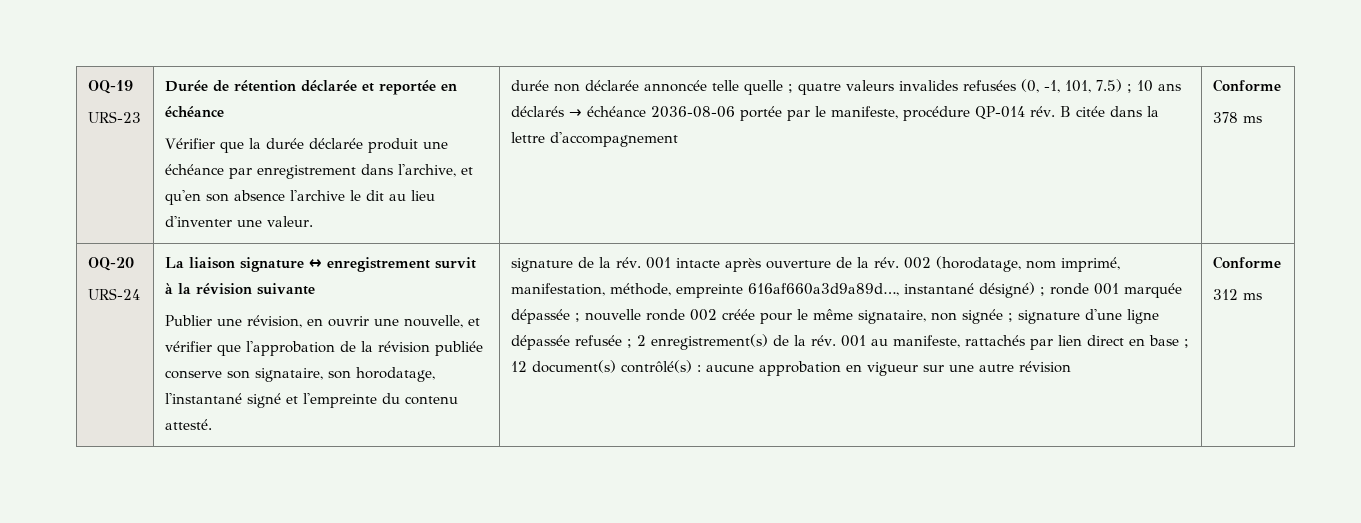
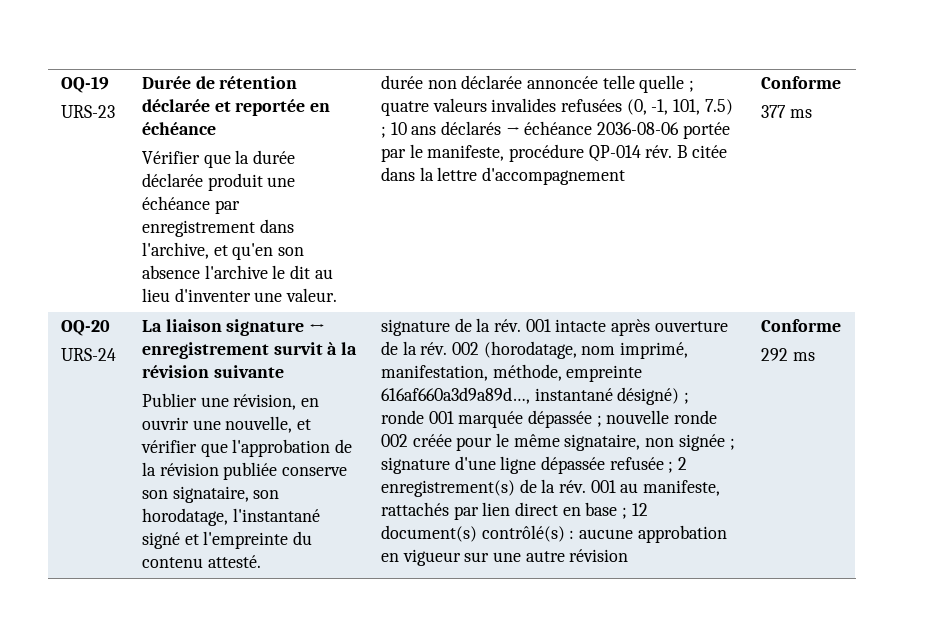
[1212,112,1238,123] 378 -> [760,105,786,118] 377
[1212,289,1238,300] 312 -> [760,348,788,361] 292

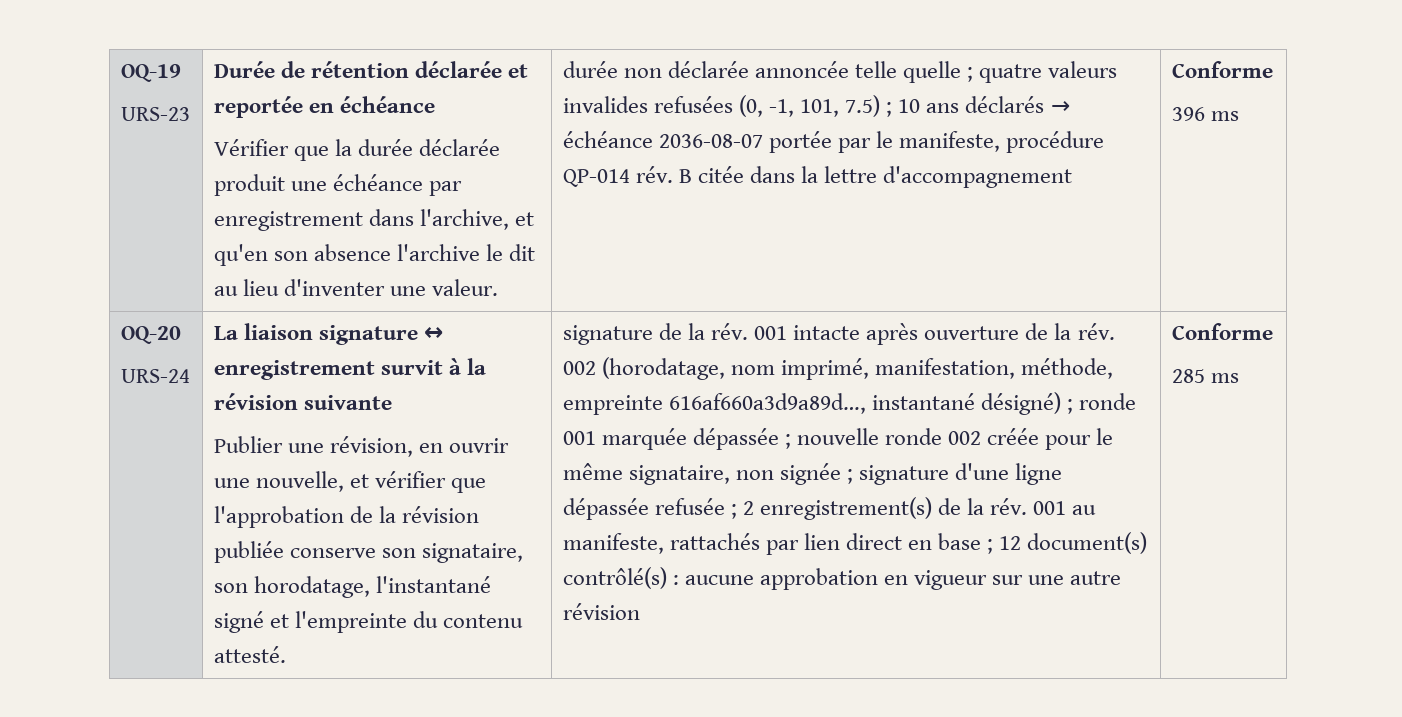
[597,122,680,135] 2036-08-06 -> [658,134,763,148] 2036-08-07
[760,105,786,118] 377 -> [1171,107,1205,121] 396
[760,348,788,361] 292 -> [1171,369,1205,383] 285

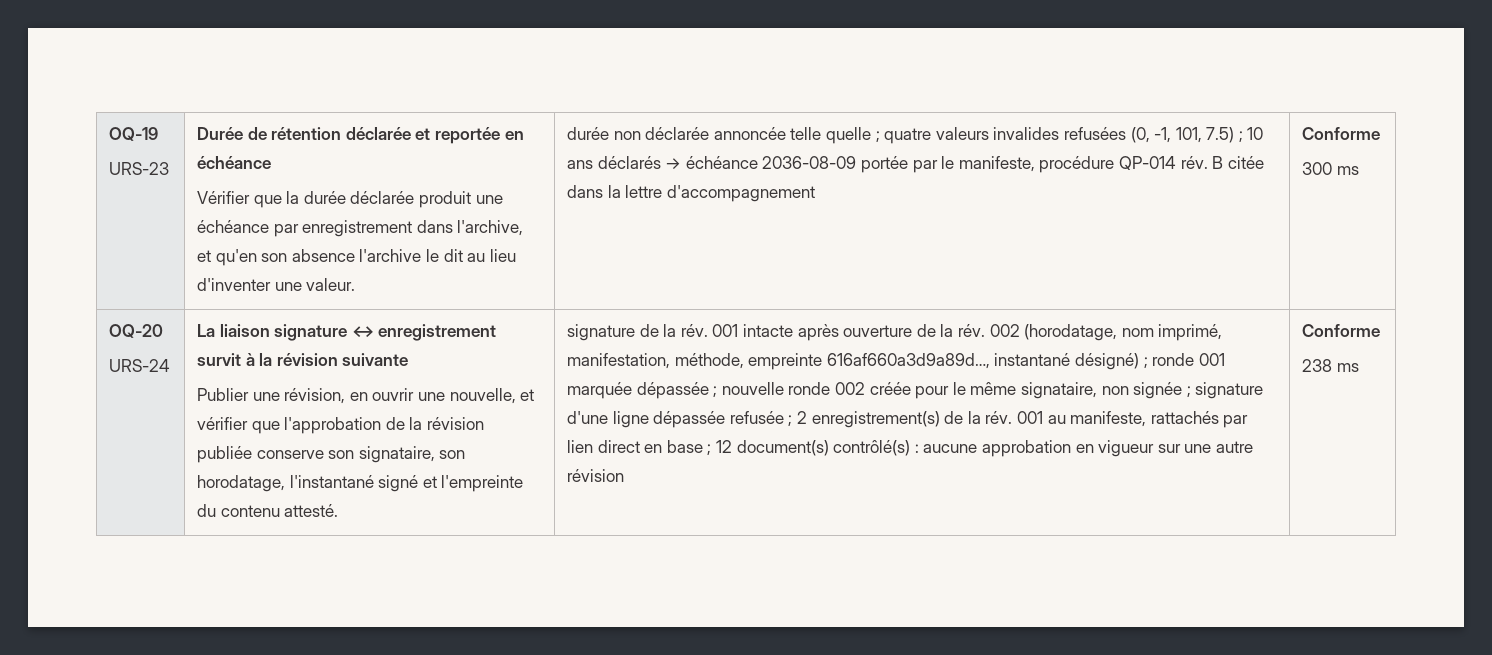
[658,134,763,148] 2036-08-07 -> [762,156,857,169] 2036-08-09
[1171,107,1205,121] 396 -> [1302,162,1333,175] 300
[1171,369,1205,383] 285 -> [1302,359,1333,372] 238

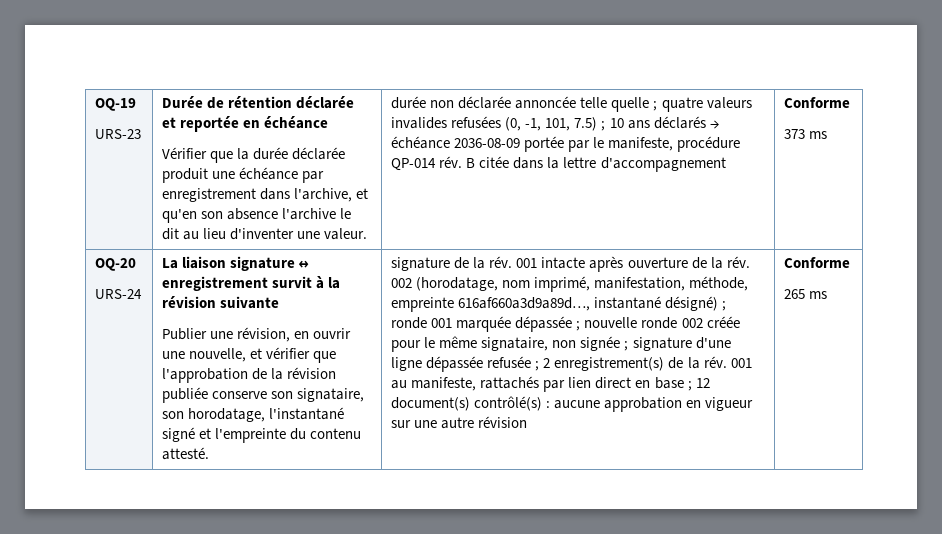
[1302,162,1333,175] 300 -> [784,129,806,139] 373
[1302,359,1333,372] 238 -> [784,289,806,299] 265

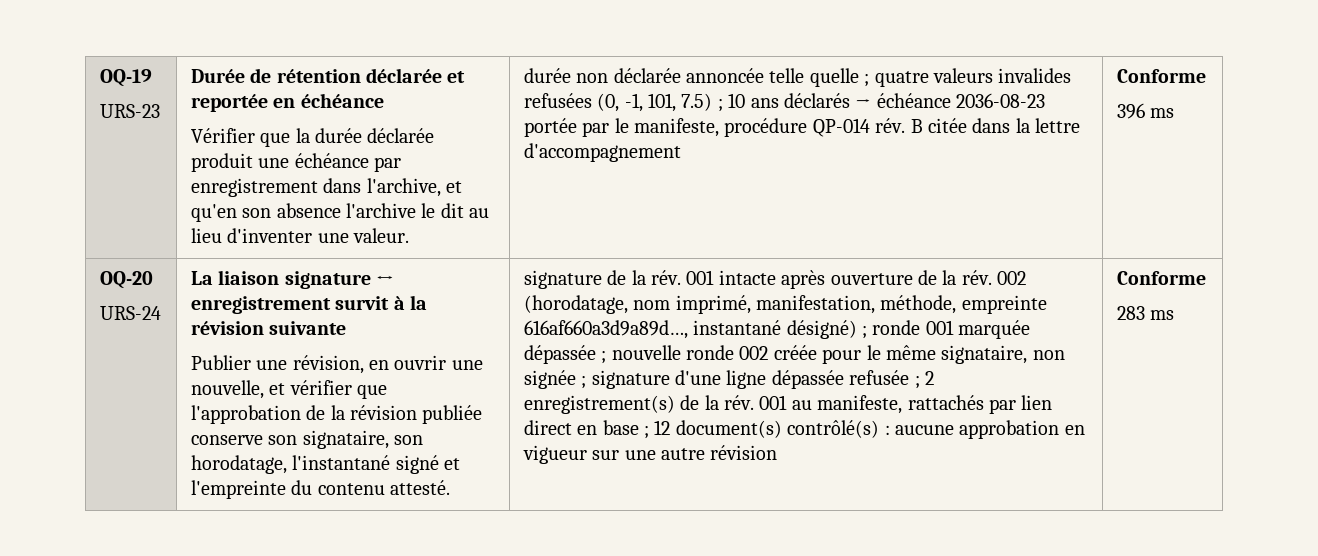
[454,138,521,148] 2036-08-09 -> [956,93,1046,108] 2036-08-23
[784,129,806,139] 373 -> [1116,103,1145,119] 396
[784,289,806,299] 265 -> [1116,306,1145,320] 283

